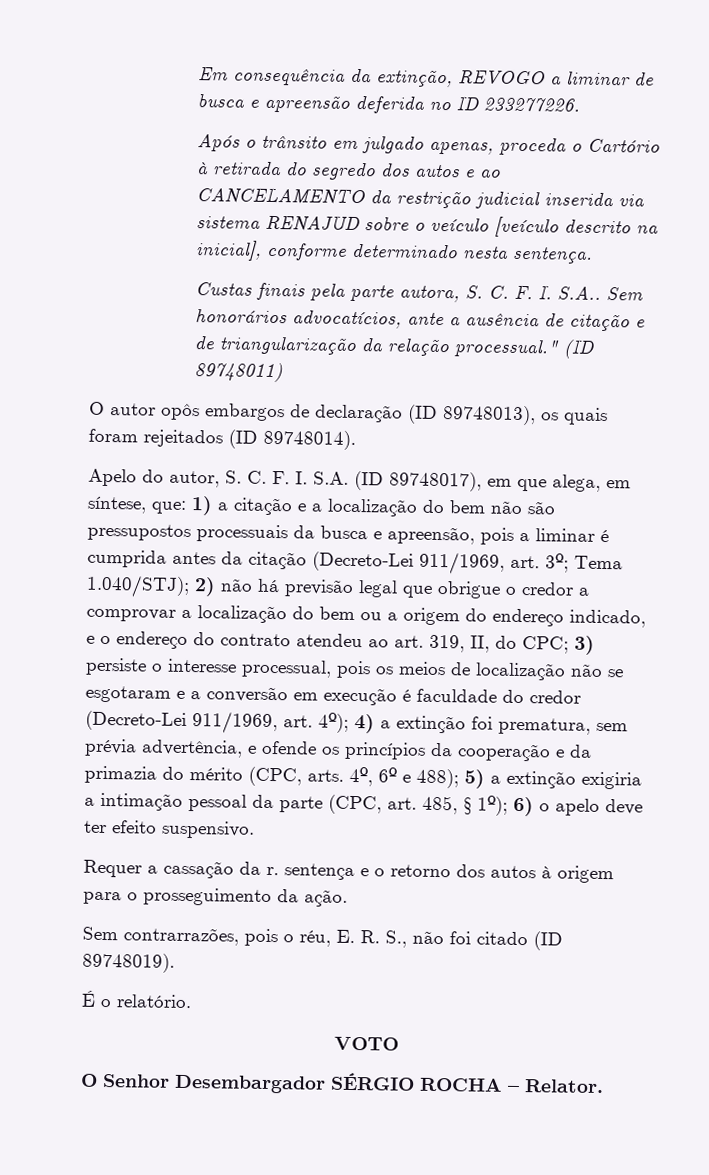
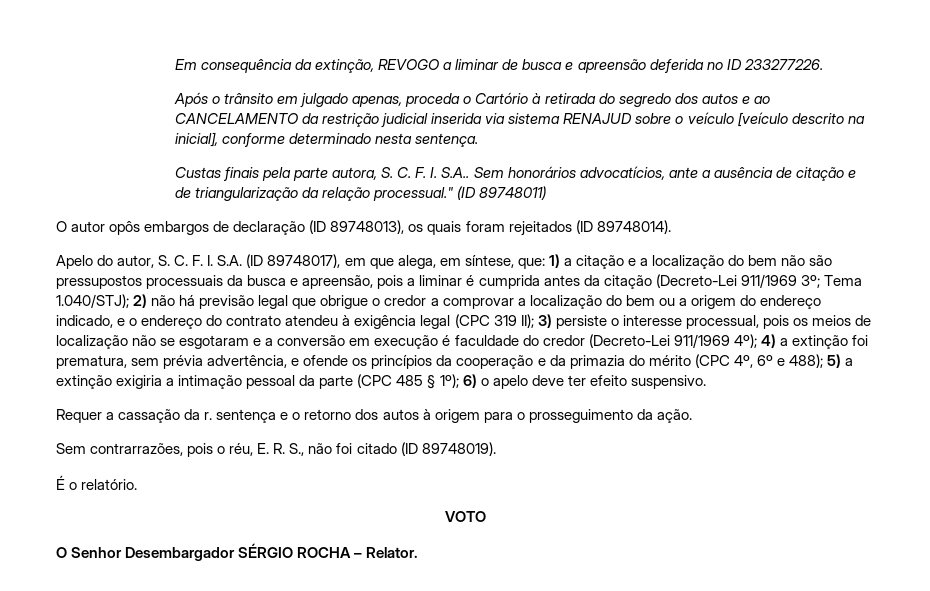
[419,551,540,575] 911/1969, art. -> [740,274,797,288] 911/1969
[368,634,569,654] ao art. 319, II, do CPC; -> [342,314,534,329] à exigência legal (CPC 319 II);
[192,711,313,735] 911/1969, art. -> [673,334,730,348] 911/1969
[248,766,344,787] (CPC, arts. -> [694,354,730,368] (CPC
[328,794,458,815] (CPC, art. 485, -> [357,374,424,388] (CPC 485

